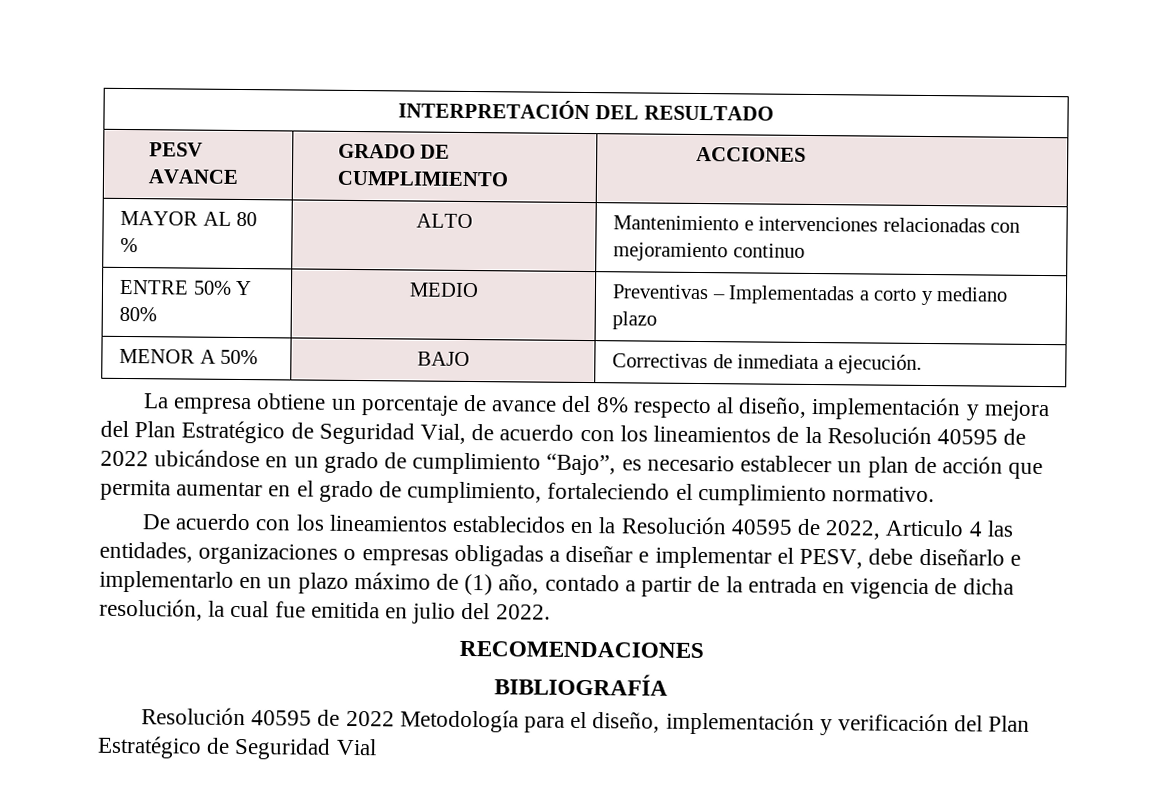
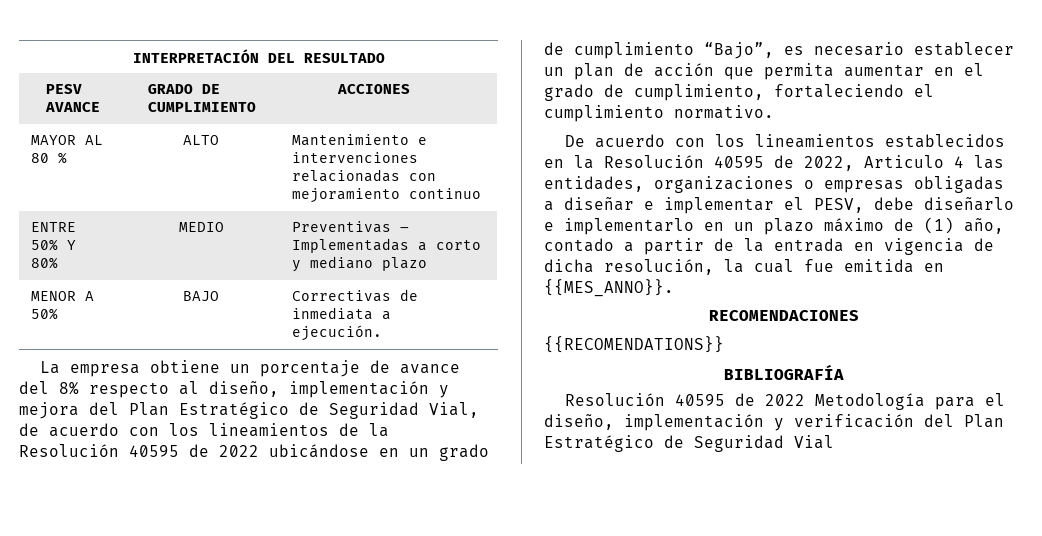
[412,602,551,624] julio del 2022. -> [544,279,674,297] {{MES_ANNO}}.
(704, 649) none -> [544,336,724,353] // {{RECOMENDATIONS}}

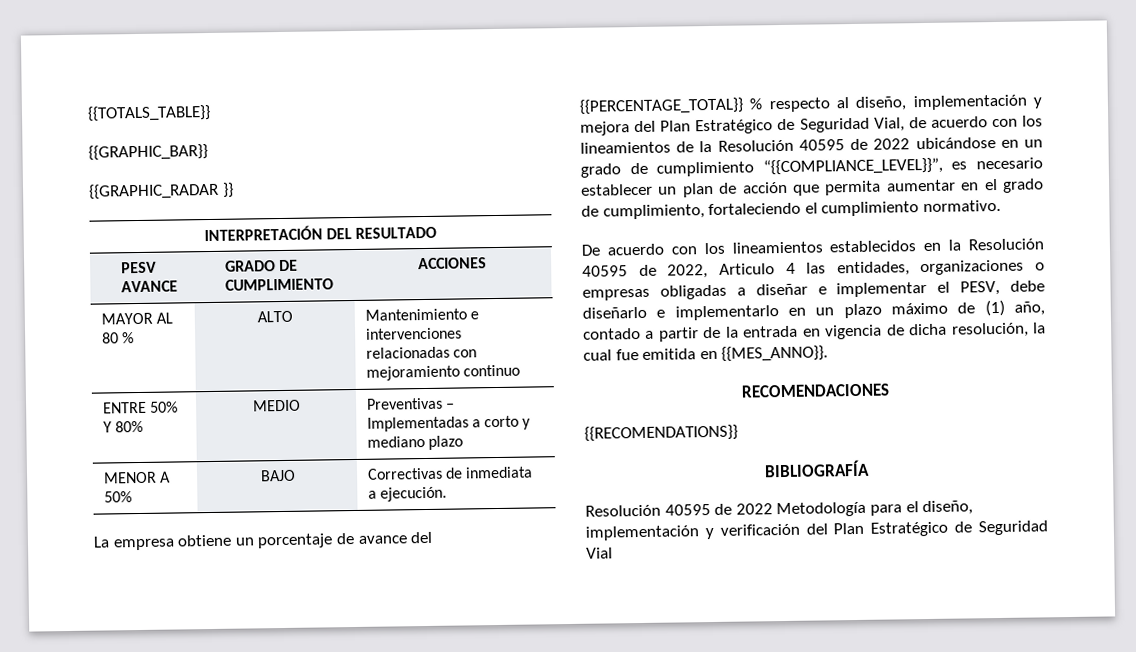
(132, 56) none -> [87,104,211,122] [88,144,208,161] [88,182,234,200] {{TOTALS_TABLE}} // {{GRAPHIC_BAR}} // {{GRAPHIC_RADAR }} //
[59,381,79,395] 8% -> [579,97,763,115] {{PERCENTAGE_TOTAL}} %
[704,42,774,59] “Bajo”, -> [762,157,943,176] “{{COMPLIANCE_LEVEL}}”,

